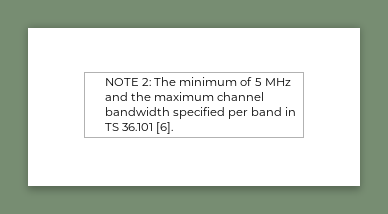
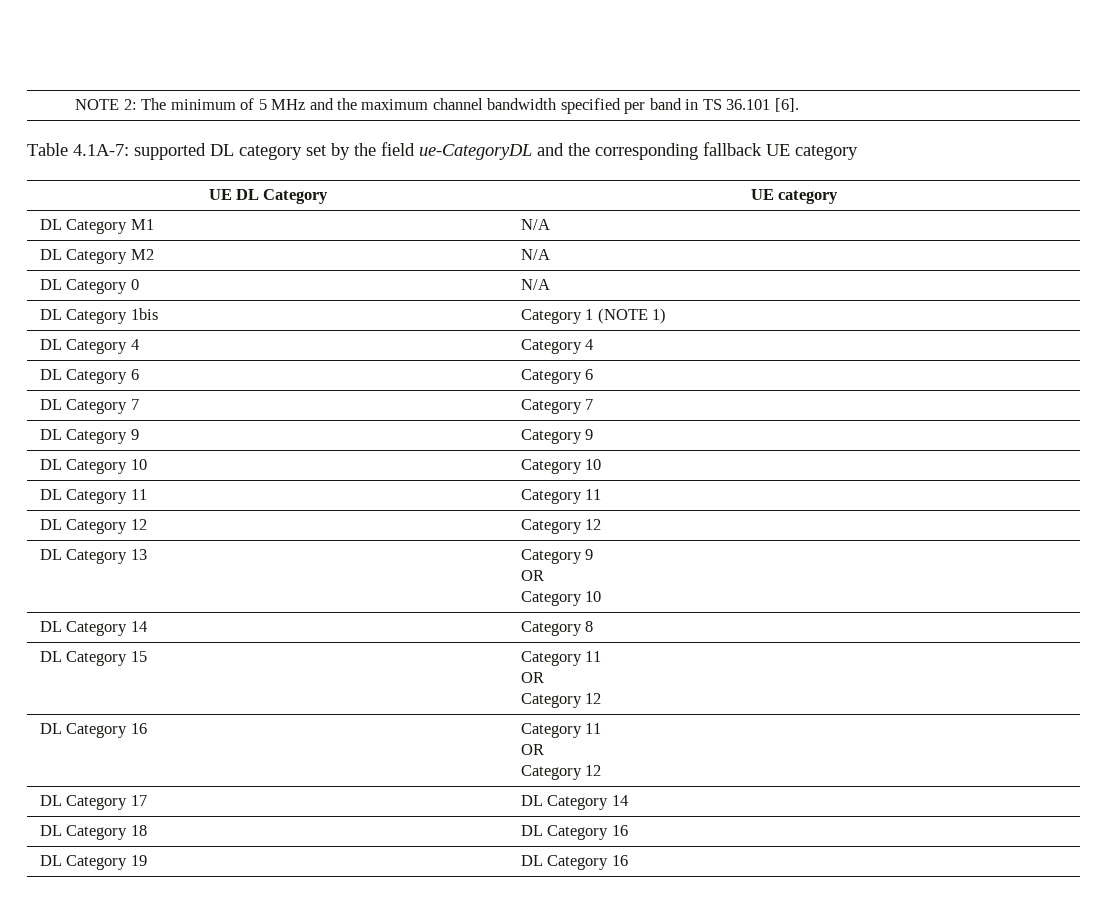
(174, 128) none -> [27,142,858,160] [208,189,329,204] [750,189,839,204] [40,219,154,234] [521,219,551,230] [40,249,154,264] [521,249,551,260] [40,279,139,294] [521,279,551,290] [40,308,158,324] [521,308,667,324] [40,339,139,354] [521,339,594,354] [40,369,139,384] [521,369,594,384] [40,399,139,414] [521,399,594,414] [40,429,139,444] [521,429,594,444] [40,459,147,474] [521,459,602,474] [40,489,147,504] [521,489,602,504] [40,519,147,534] [521,519,602,534] [40,549,147,564] [521,549,594,564] [521,570,545,581] [521,591,602,606] [40,621,147,636] [521,621,594,636] [40,651,147,666] [521,651,602,666] [521,672,545,683] [521,693,602,708] [40,723,147,738] [521,723,602,738] [521,744,545,755] [521,765,602,780] [40,795,147,810] [521,795,628,810] [40,825,147,840] [521,825,628,840] [40,855,147,870] [521,855,628,870] // Table 4.1A-7: supported DL category set by the field ue-CategoryDL and the corresponding fallback UE category // UE DL Category | UE category // DL Category M1 | N/A // DL Category M2 | N/A // DL Category 0 | N/A // DL Category 1bis | Category 1 (NOTE 1) // DL Category 4 | Category 4 // DL Category 6 | Category 6 // DL Category 7 | Category 7 // DL Category 9 | Category 9 // DL Category 10 | Category 10 // DL Category 11 | Category 11 // DL Category 12 | Category 12 // DL Category 13 | Category 9 // OR // Category 10 // DL Category 14 | Category 8 // DL Category 15 | Category 11 // OR // Category 12 // DL Category 16 | Category 11 // OR // Category 12 // DL Category 17 | DL Category 14 // DL Category 18 | DL Category 16 // DL Category 19 | DL Category 16

